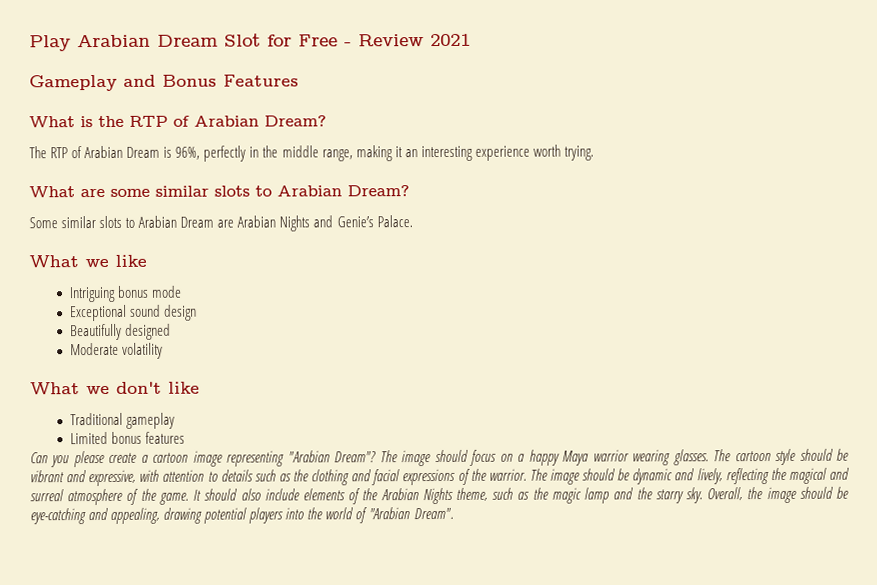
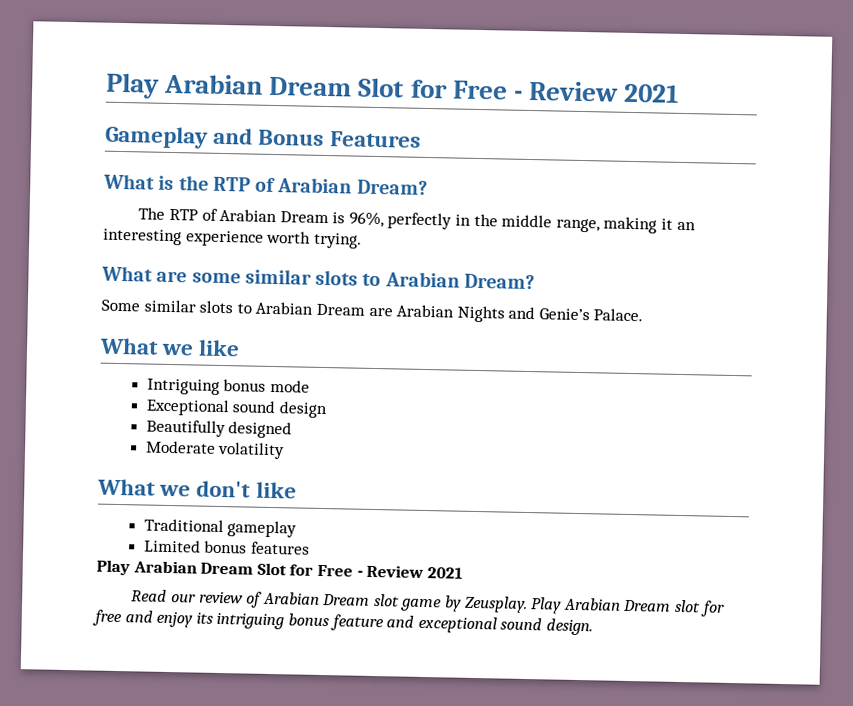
[30,448,850,468] [30,467,850,487] [30,486,849,506] [30,507,454,525] Can you please create a cartoon image representing "Arabian Dream"? The image should focus on a happy Maya warrior wearing glasses. The cartoon style should be vibrant and expressive, with attention to details such as the clothing and facial expressions of the warrior. The image should be dynamic and lively, reflecting the magical and surreal atmosphere of the game. It should also include elements of the Arabian Nights theme, such as the magic lamp and the starry sky. Overall, the image should be eye-catching and appealing, drawing potential players into the world of "Arabian Dream". -> [96,559,463,579] [131,589,725,617] [92,609,593,636] Play Arabian Dream Slot for Free - Review 2021 // Read our review of Arabian Dream slot game by Zeusplay. Play Arabian Dream slot for free and enjoy its intriguing bonus feature and exceptional sound design.

